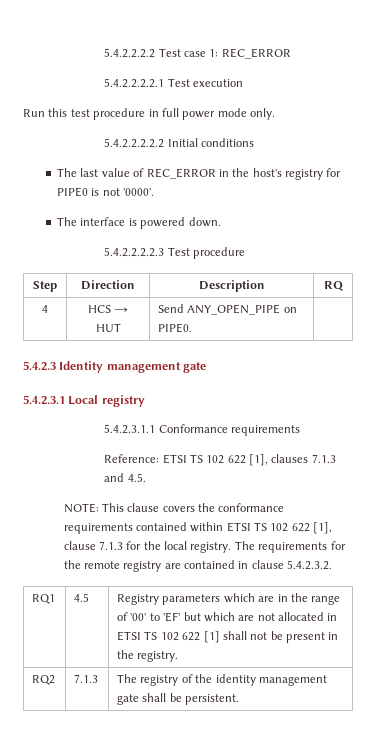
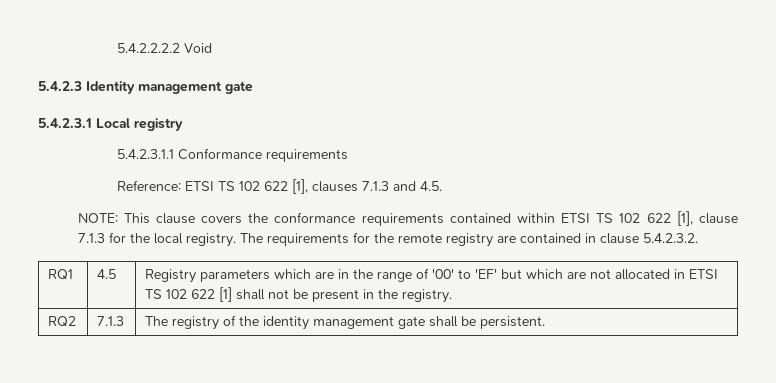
[158,48,291,59] [104,78,243,88] [23,108,275,120] [104,138,254,148] [57,168,342,180] [57,187,155,197] [57,217,221,229] [104,247,245,259] [33,281,57,292] [81,280,135,290] [198,280,265,292] [323,281,344,291] [42,305,48,313] [87,305,129,313] [95,323,121,332] [158,304,297,315] [158,323,193,333] Test case 1: REC_ERROR // 5.4.2.2.2.2.1 Test execution // Run this test procedure in full power mode only. // 5.4.2.2.2.2.2 Initial conditions // The last value of REC_ERROR in the host's registry for PIPE0 is not '0000'. // The interface is powered down. // 5.4.2.2.2.2.3 Test procedure // Step | Direction | Description | RQ // 4 | HCS → HUT | Send ANY_OPEN_PIPE on PIPE0. | -> [184,43,213,53] Void

